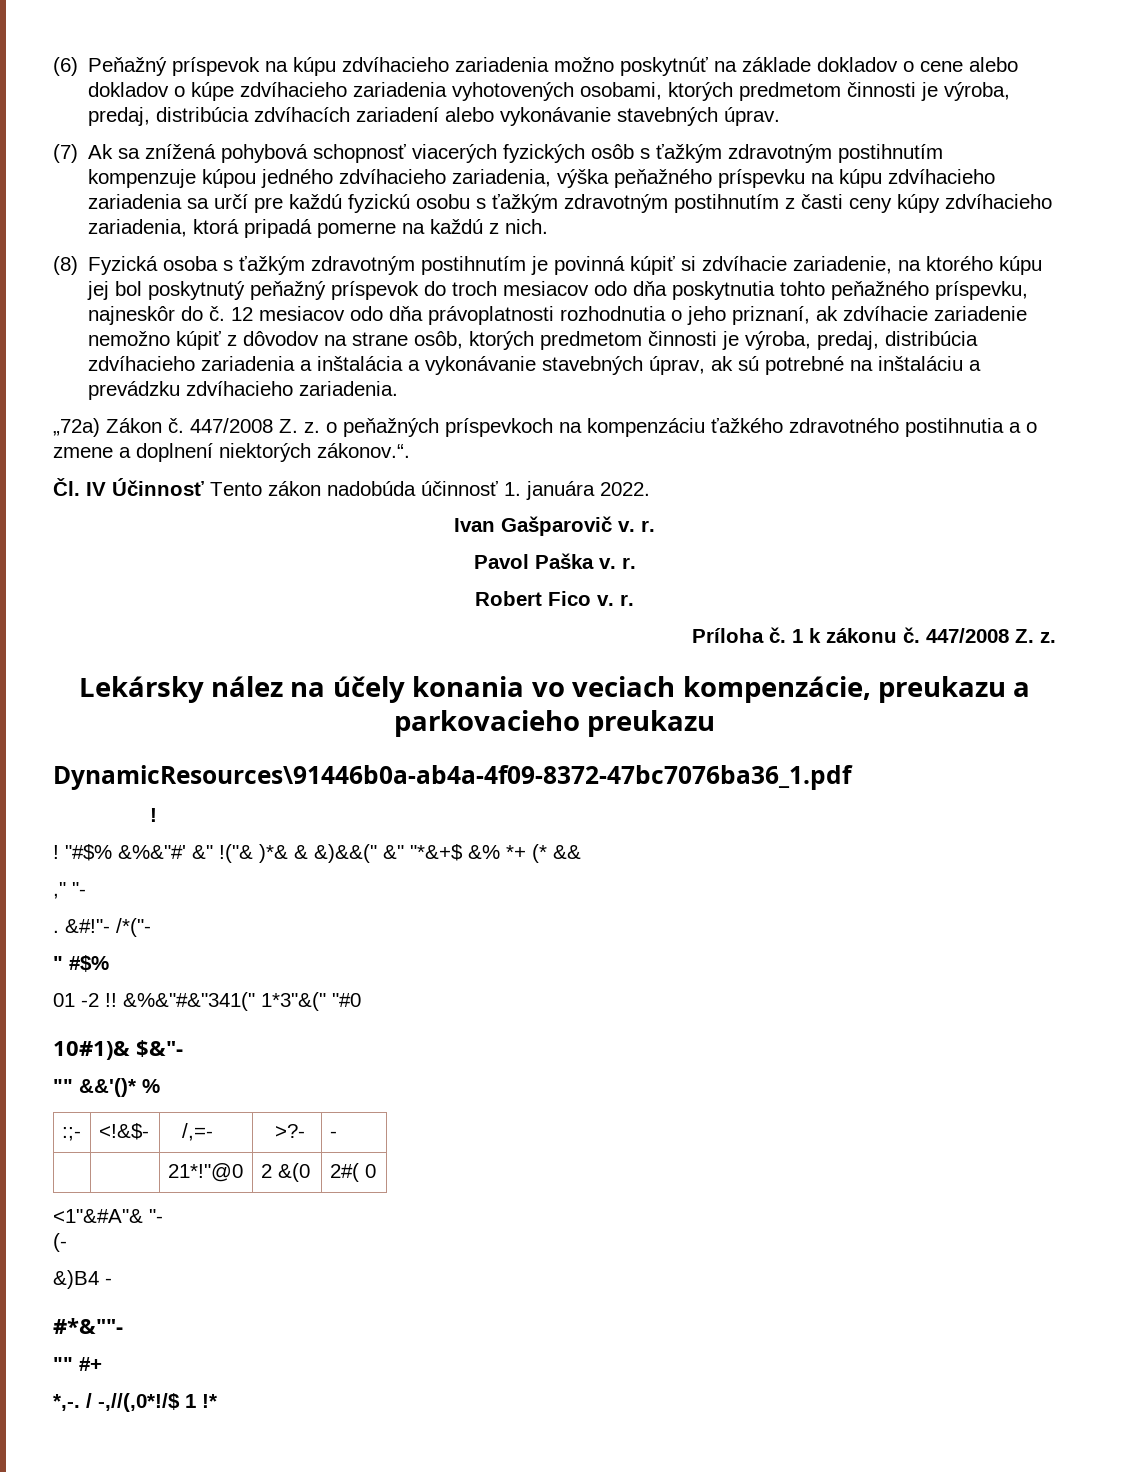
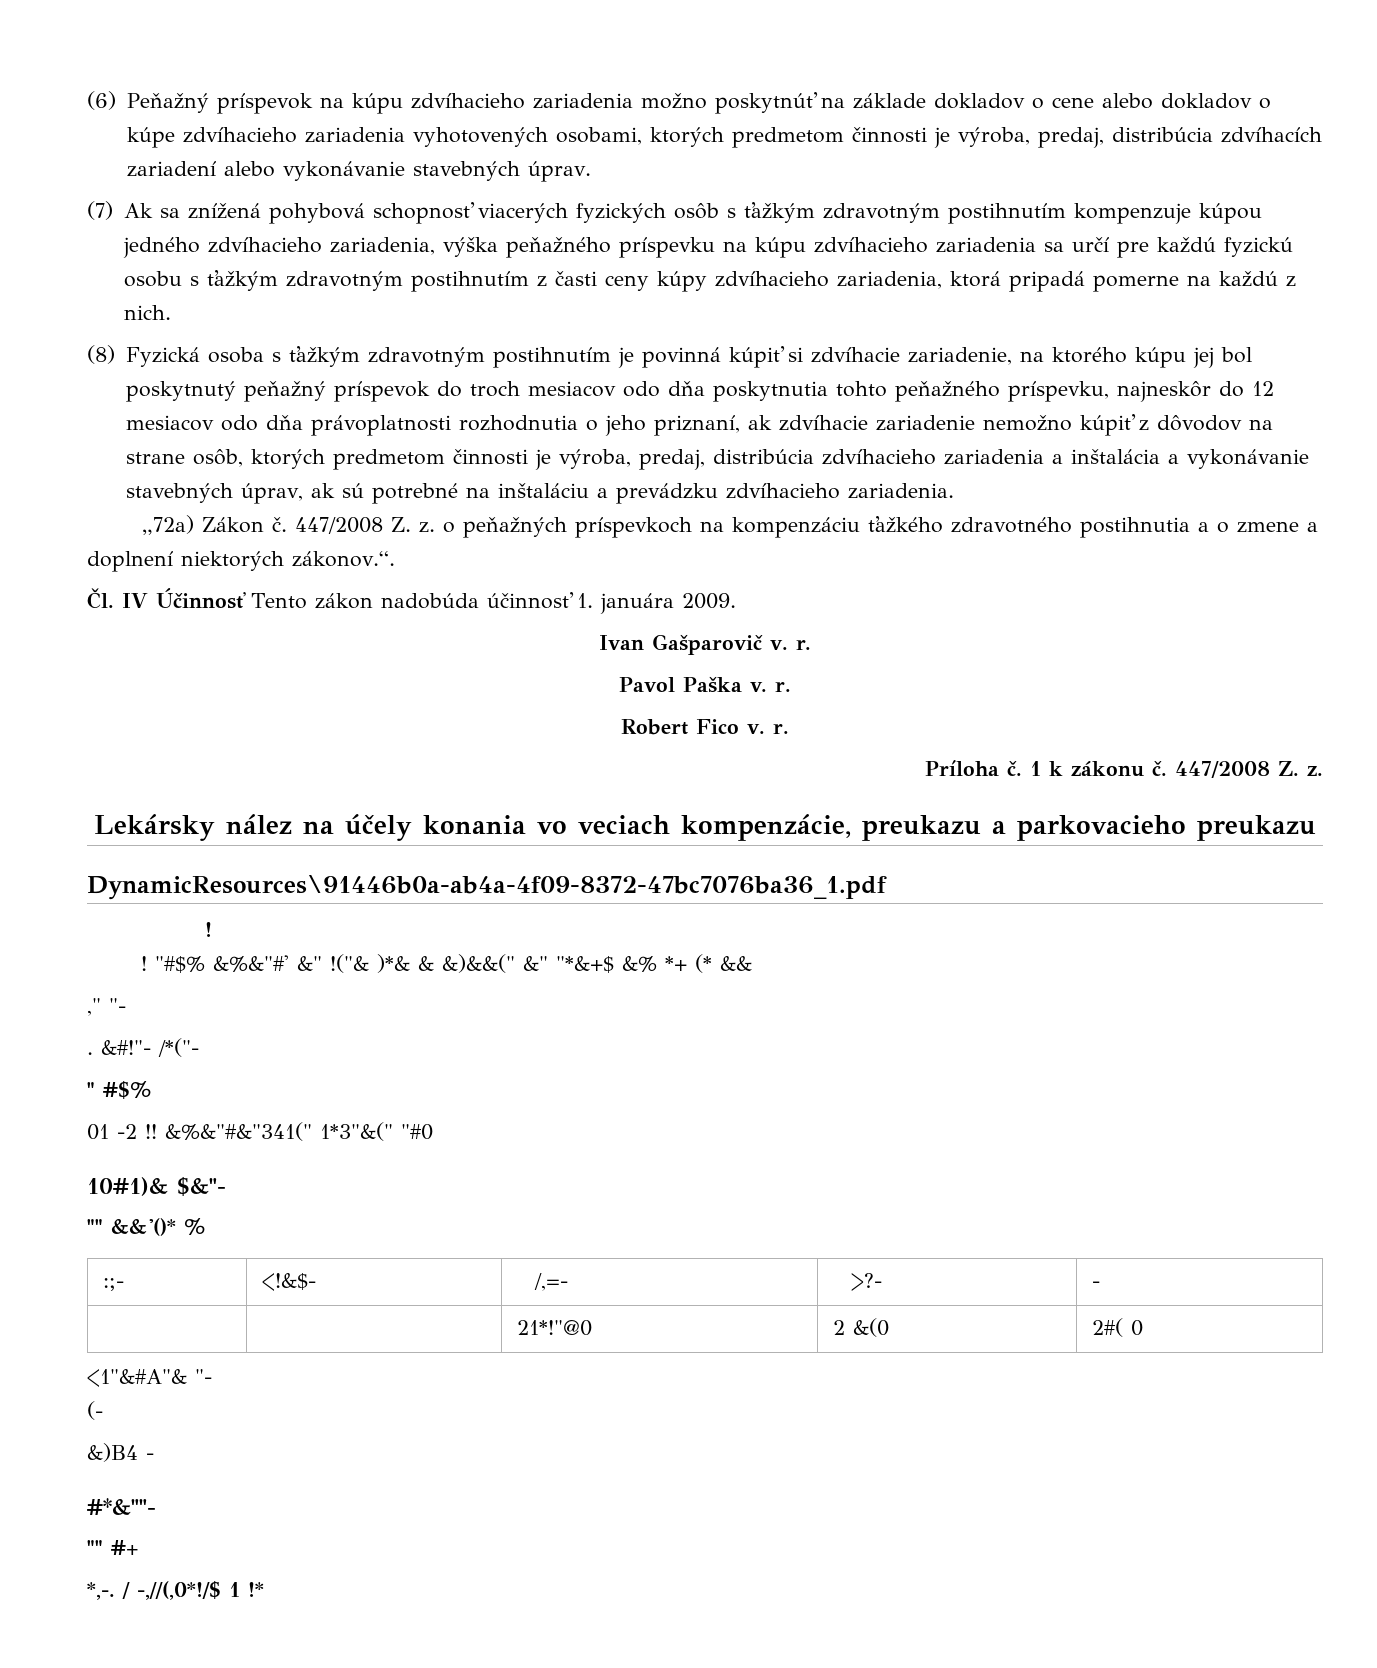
[209,306,226,321] č. -> (1244, 389) none
[600,482,650,496] 2022. -> [681,593,736,609] 2009.

